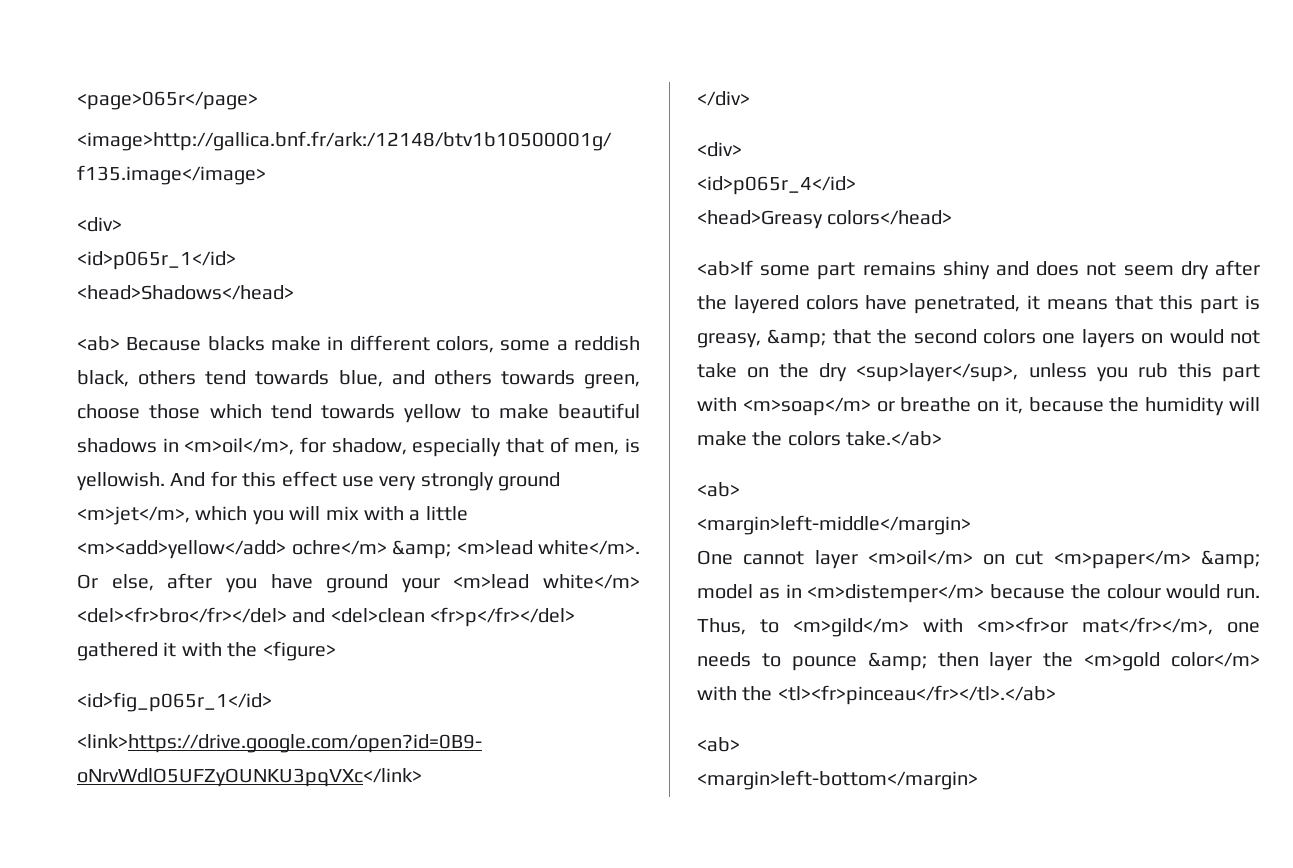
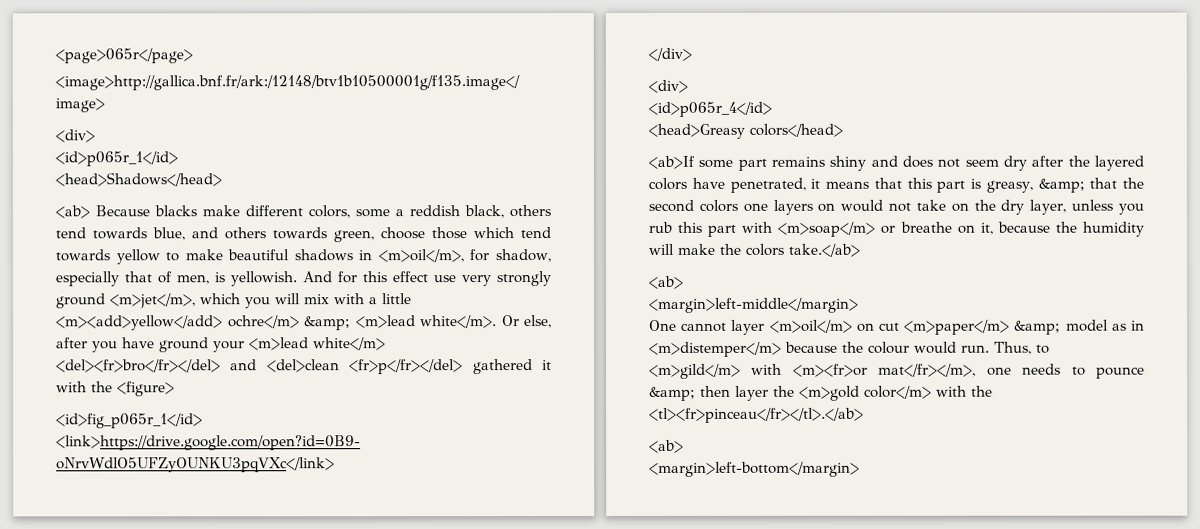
[327,336,344,350] in -> (240, 211) none
[856,363,1019,382] <sup>layer</sup>, -> [1029,199,1067,215] layer,

